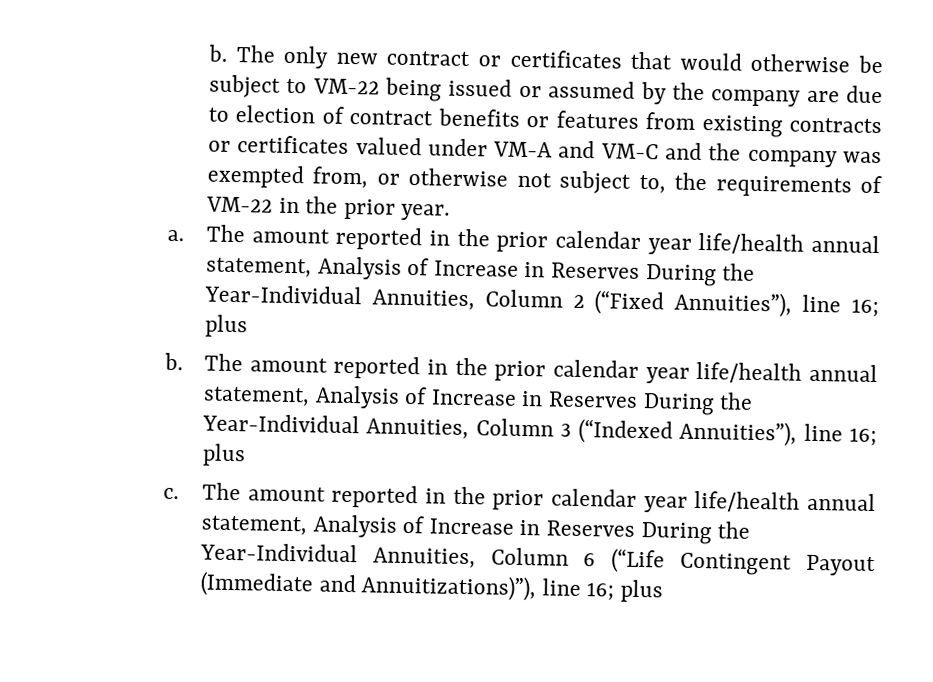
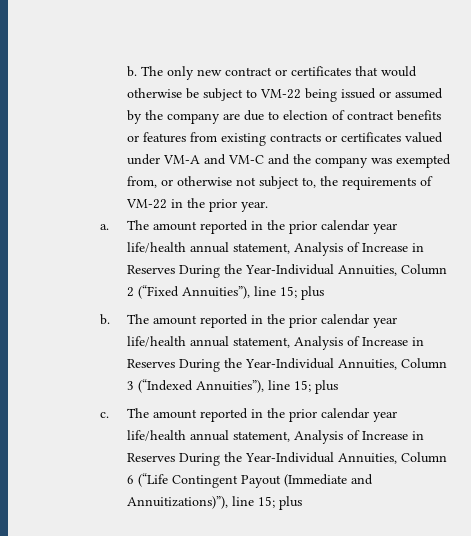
[851,298,880,318] 16; -> [280,286,298,298] 15;
[849,427,878,447] 16; -> [294,380,312,392] 15;
[586,582,615,601] 16; -> [258,496,276,508] 15;

